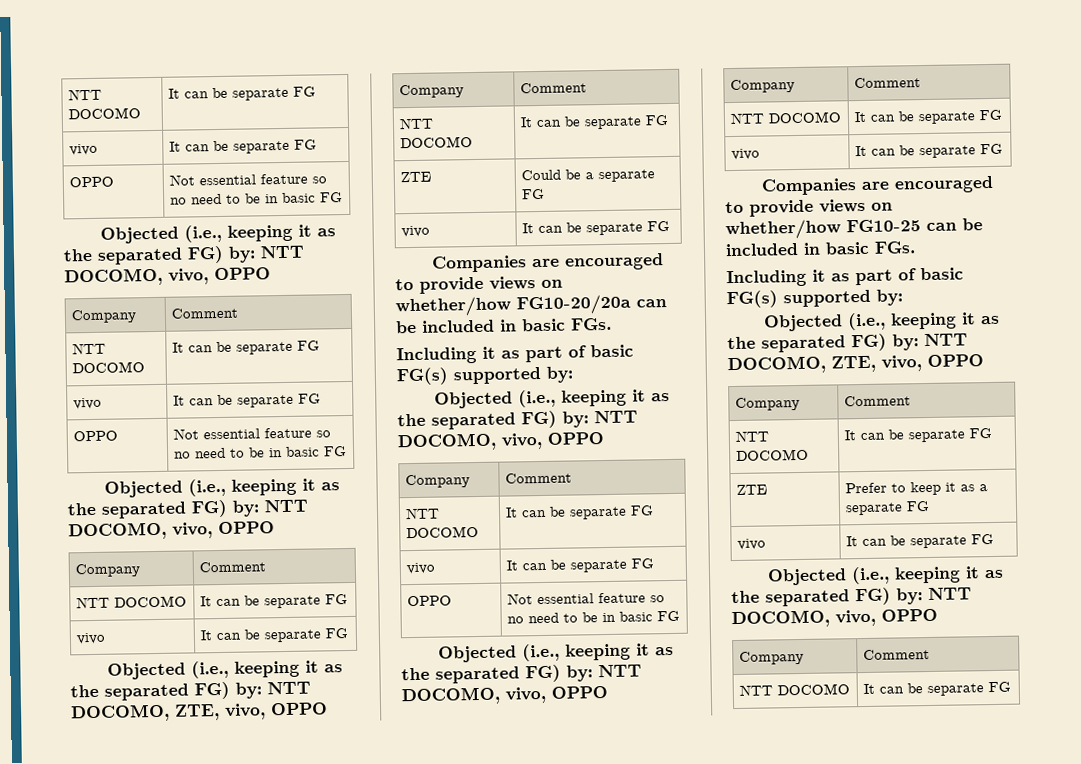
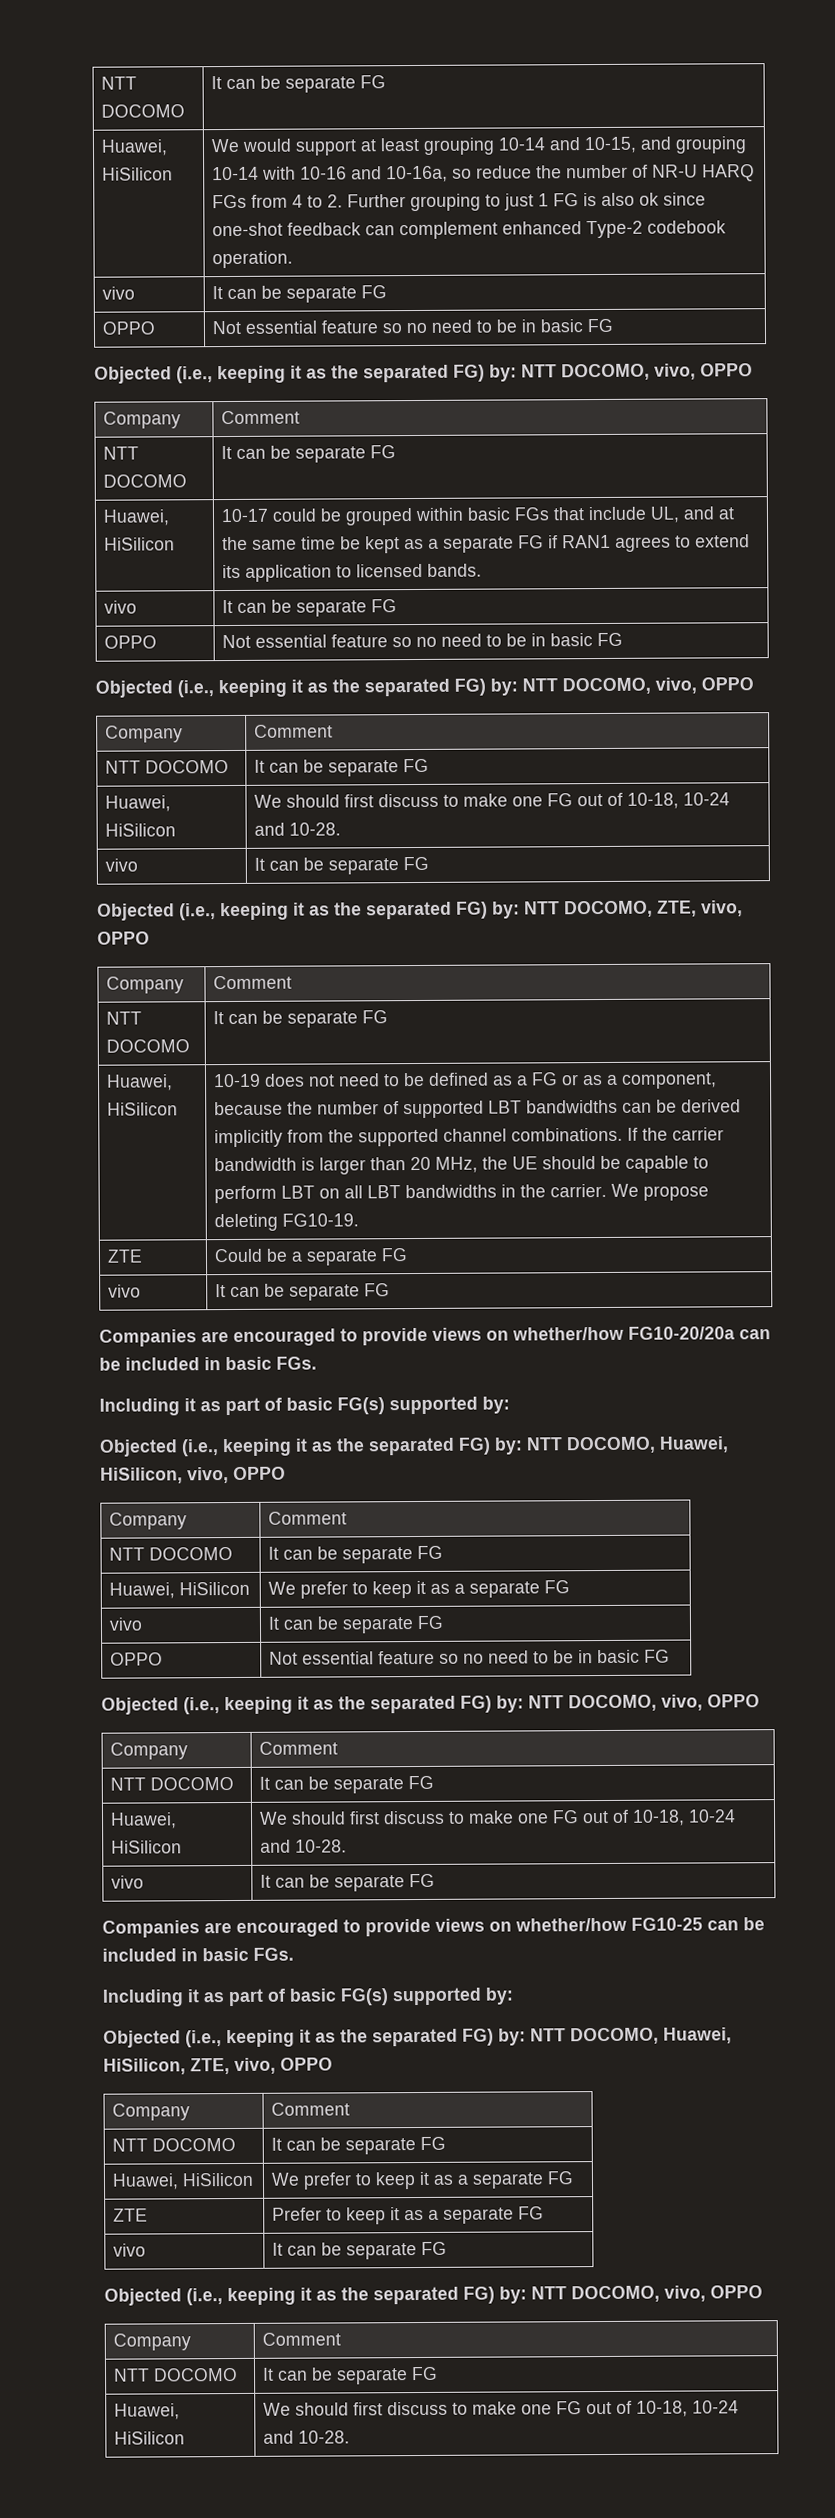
[68,88,103,101] [68,107,142,120] [168,86,317,101] NTT DOCOMO | It can be separate FG -> [100,76,137,90] [100,104,185,118] [210,75,386,93] [100,139,168,156] [101,167,173,181] [210,136,747,156] [211,164,755,183] [211,192,706,212] [211,220,726,240] [211,250,293,269] NTT DOCOMO | It can be separate FG // Huawei, HiSilicon | We would support at least grouping 10-14 and 10-15, and grouping 10-14 with 10-16 and 10-16a, so reduce the number of NR-U HARQ FGs from 4 to 2. Further grouping to just 1 FG is also ok since one-shot feedback can complement enhanced Type-2 codebook operation.
(321, 345) none -> [102,509,170,526] [103,537,175,551] [220,506,735,526] [221,534,750,554] [221,563,482,582] // Huawei, HiSilicon | 10-17 could be grouped within basic FGs that include UL, and at the same time be kept as a separate FG if RAN1 agrees to extend its application to licensed bands.
(349, 599) none -> [104,795,171,812] [104,823,176,837] [253,792,730,809] [253,822,341,836] // Huawei, HiSilicon | We should first discuss to make one FG out of 10-18, 10-24 and 10-28.
(670, 120) none -> [105,1074,173,1091] [106,1102,178,1116] [212,1072,717,1089] [213,1099,741,1119] [213,1127,724,1148] [213,1155,709,1175] [213,1183,709,1204] [213,1213,359,1232] // Huawei, HiSilicon | 10-19 does not need to be defined as a FG or as a component, because the number of supported LBT bandwidths can be derived implicitly from the supported channel combinations. If the carrier bandwidth is larger than 20 MHz, the UE should be capable to perform LBT on all LBT bandwidths in the carrier. We propose deleting FG10-19.
(497, 442) none -> [659,1436,729,1453] [100,1467,183,1484] Huawei, HiSilicon,
(655, 510) none -> [108,1581,250,1599] [267,1580,570,1599] // Huawei, HiSilicon | We prefer to keep it as a separate FG
(1003, 115) none -> [109,1812,177,1829] [110,1840,182,1854] [258,1809,736,1826] [259,1839,347,1853] // Huawei, HiSilicon | We should first discuss to make one FG out of 10-18, 10-24 and 10-28.
(826, 365) none -> [663,2027,732,2044] [103,2058,186,2075] Huawei, HiSilicon,
(993, 433) none -> [111,2172,254,2190] [270,2171,574,2190] // Huawei, HiSilicon | We prefer to keep it as a separate FG
(1012, 687) none -> [113,2403,180,2420] [113,2431,185,2445] [262,2400,739,2417] [262,2430,350,2444] // Huawei, HiSilicon | We should first discuss to make one FG out of 10-18, 10-24 and 10-28.

